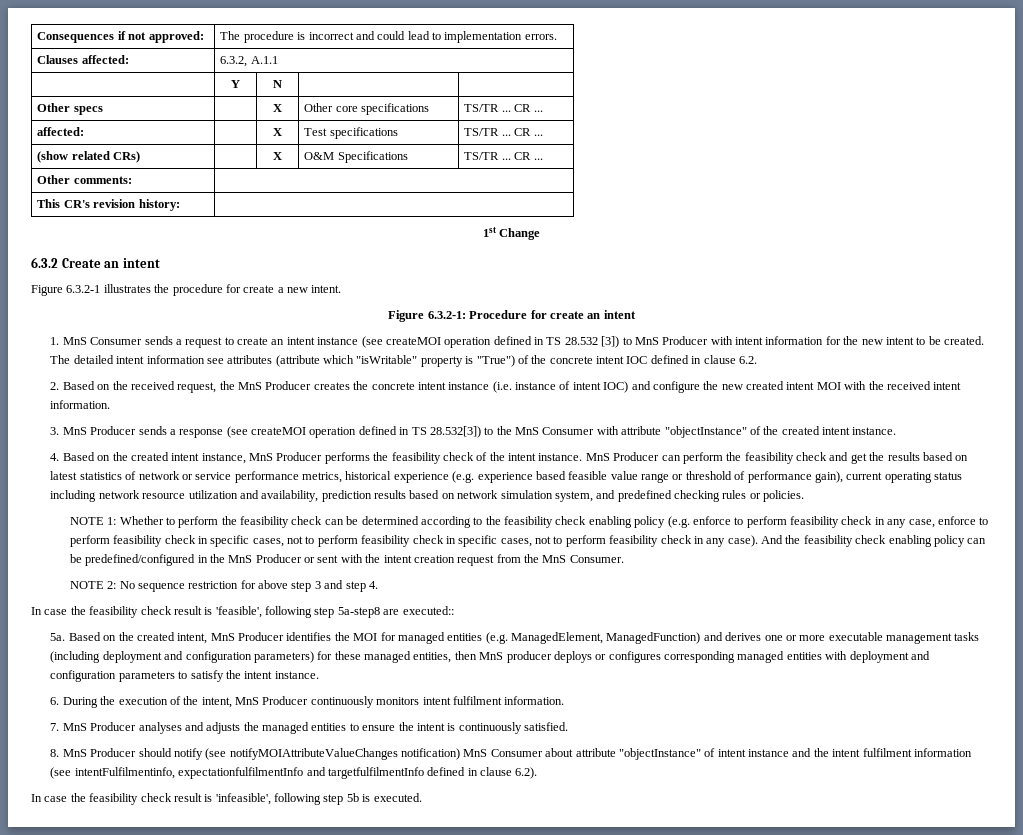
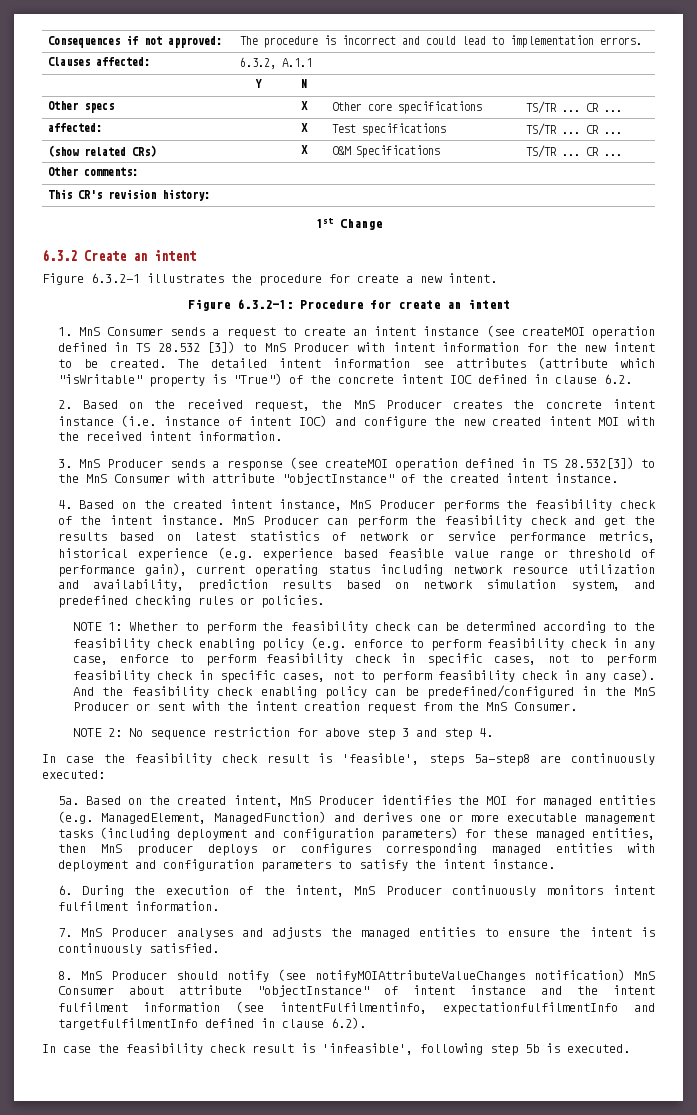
[265,606,454,618] following step 5a-step8 are executed:: -> [429,753,656,766] [42,770,105,779] steps 5a-step8 are continuously executed:

